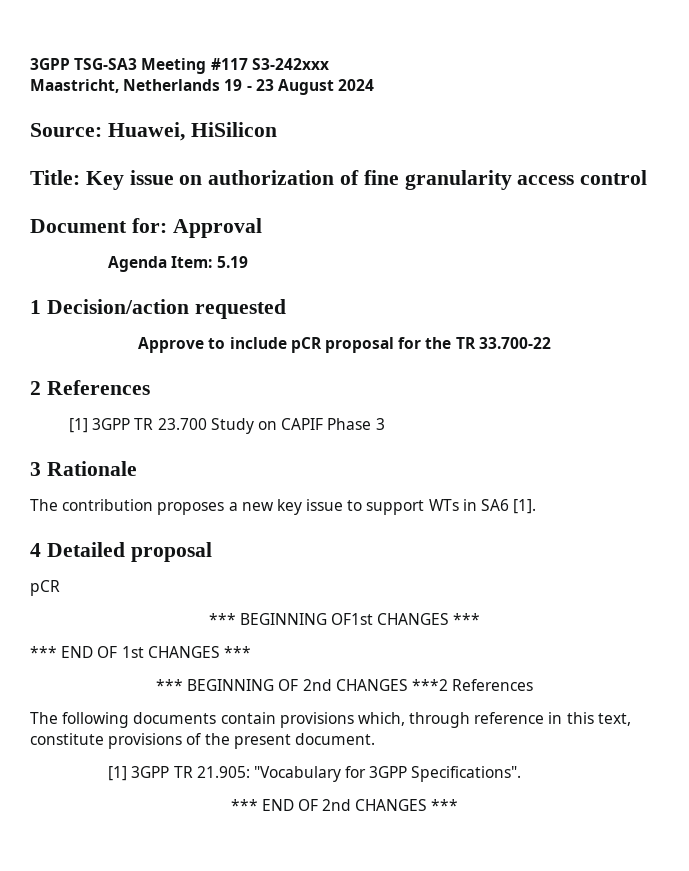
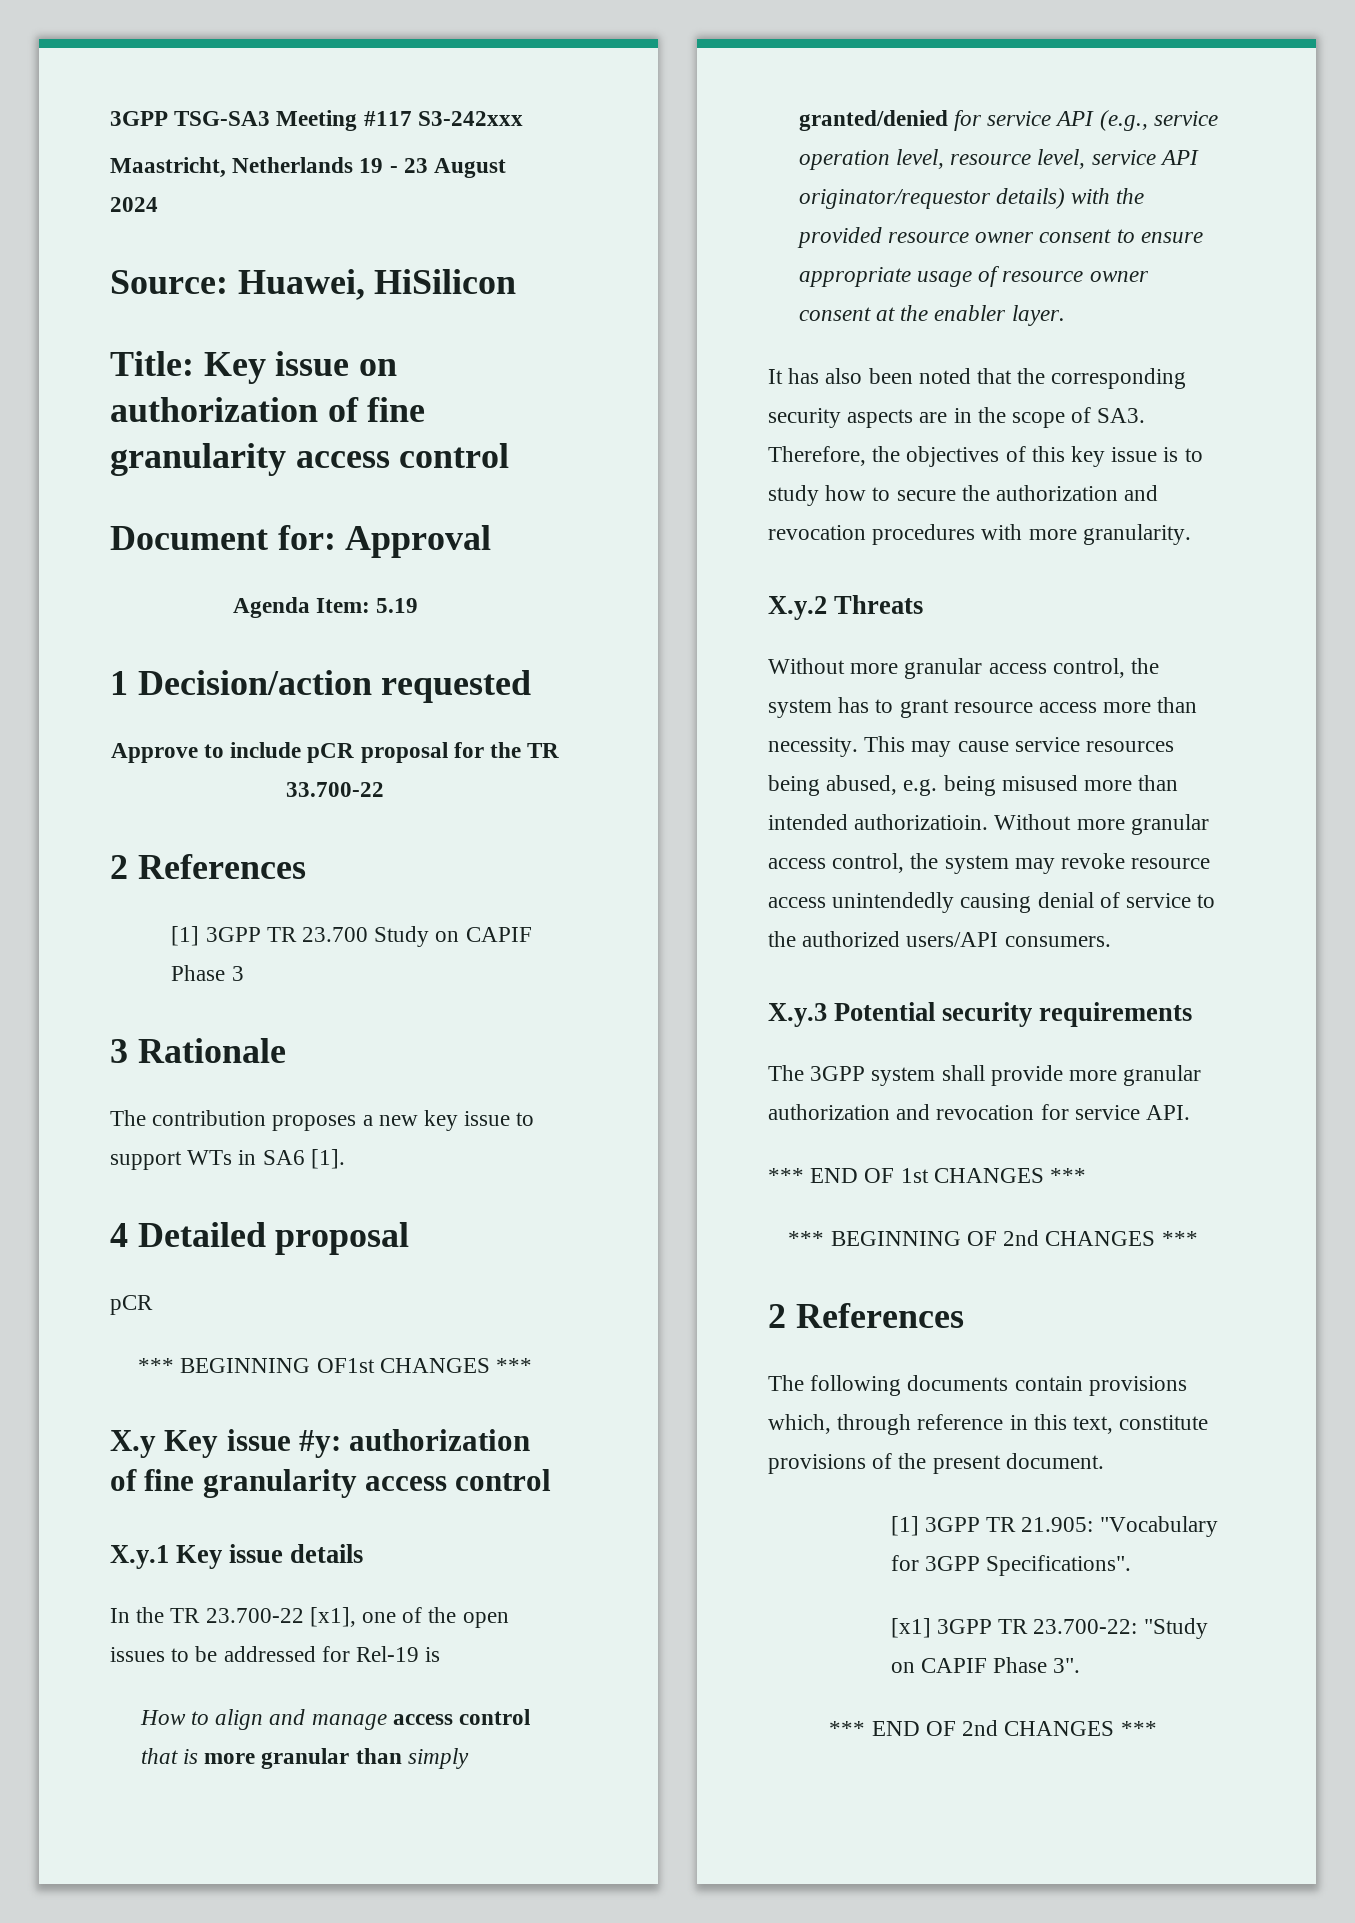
(481, 619) none -> [110,1429,531,1458] [110,1469,552,1498] [110,1544,364,1569] [110,1607,509,1628] [110,1646,441,1662] [139,1709,530,1730] [140,1748,469,1769] [798,110,1218,131] [798,149,1199,170] [798,188,1145,209] [796,227,1203,248] [798,266,1149,287] [798,305,1065,326] [768,368,1187,389] [768,407,1146,428] [768,446,1203,467] [768,485,1159,506] [768,524,1191,545] [768,595,924,620] [768,658,1160,679] [768,697,1198,718] [768,736,1175,757] [768,775,1179,796] [768,814,1209,835] [768,853,1211,874] [768,892,1216,913] [768,931,1111,947] [768,1002,1193,1027] [768,1065,1202,1086] [768,1104,1191,1120] // X.y Key issue #y: authorization of fine granularity access control // X.y.1 Key issue details // In the TR 23.700-22 [x1], one of the open issues to be addressed for Rel-19 is // How to align and manage access control that is more granular than simply granted/denied for service API (e.g., service operation level, resource level, service API originator/requestor details) with the provided resource owner consent to ensure appropriate usage of resource owner consent at the enabler layer. // It has also been noted that the corresponding security aspects are in the scope of SA3. Therefore, the objectives of this key issue is to study how to secure the authorization and revocation procedures with more granularity. // X.y.2 Threats // Without more granular access control, the system has to grant resource access more than necessity. This may cause service resources being abused, e.g. being misused more than intended authorizatioin. Without more granular access control, the system may revoke resource access unintendedly causing denial of service to the authorized users/API consumers. // X.y.3 Potential security requirements // The 3GPP system shall provide more granular authorization and revocation for service API.
[411,679,448,691] ***2 -> [1161,1231,1198,1246] [768,1304,786,1328] *** // 2
(522, 774) none -> [890,1618,1208,1639] [890,1657,1081,1673] // [x1] 3GPP TR 23.700-22: "Study on CAPIF Phase 3".

